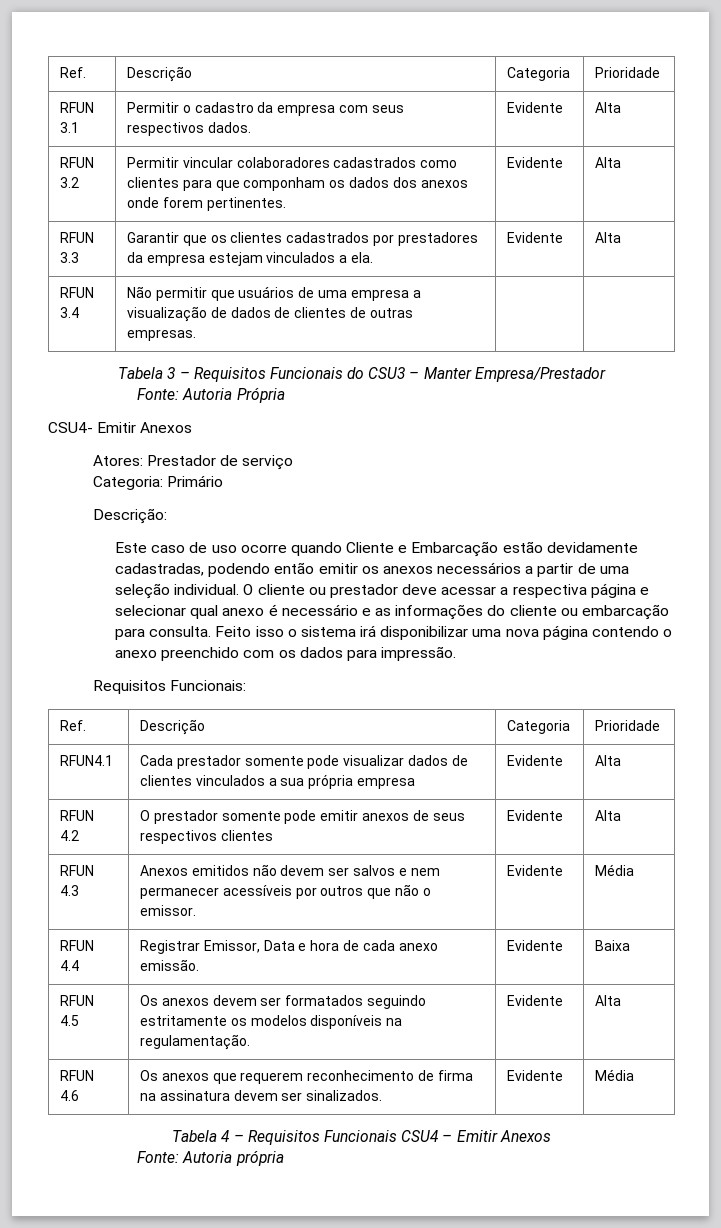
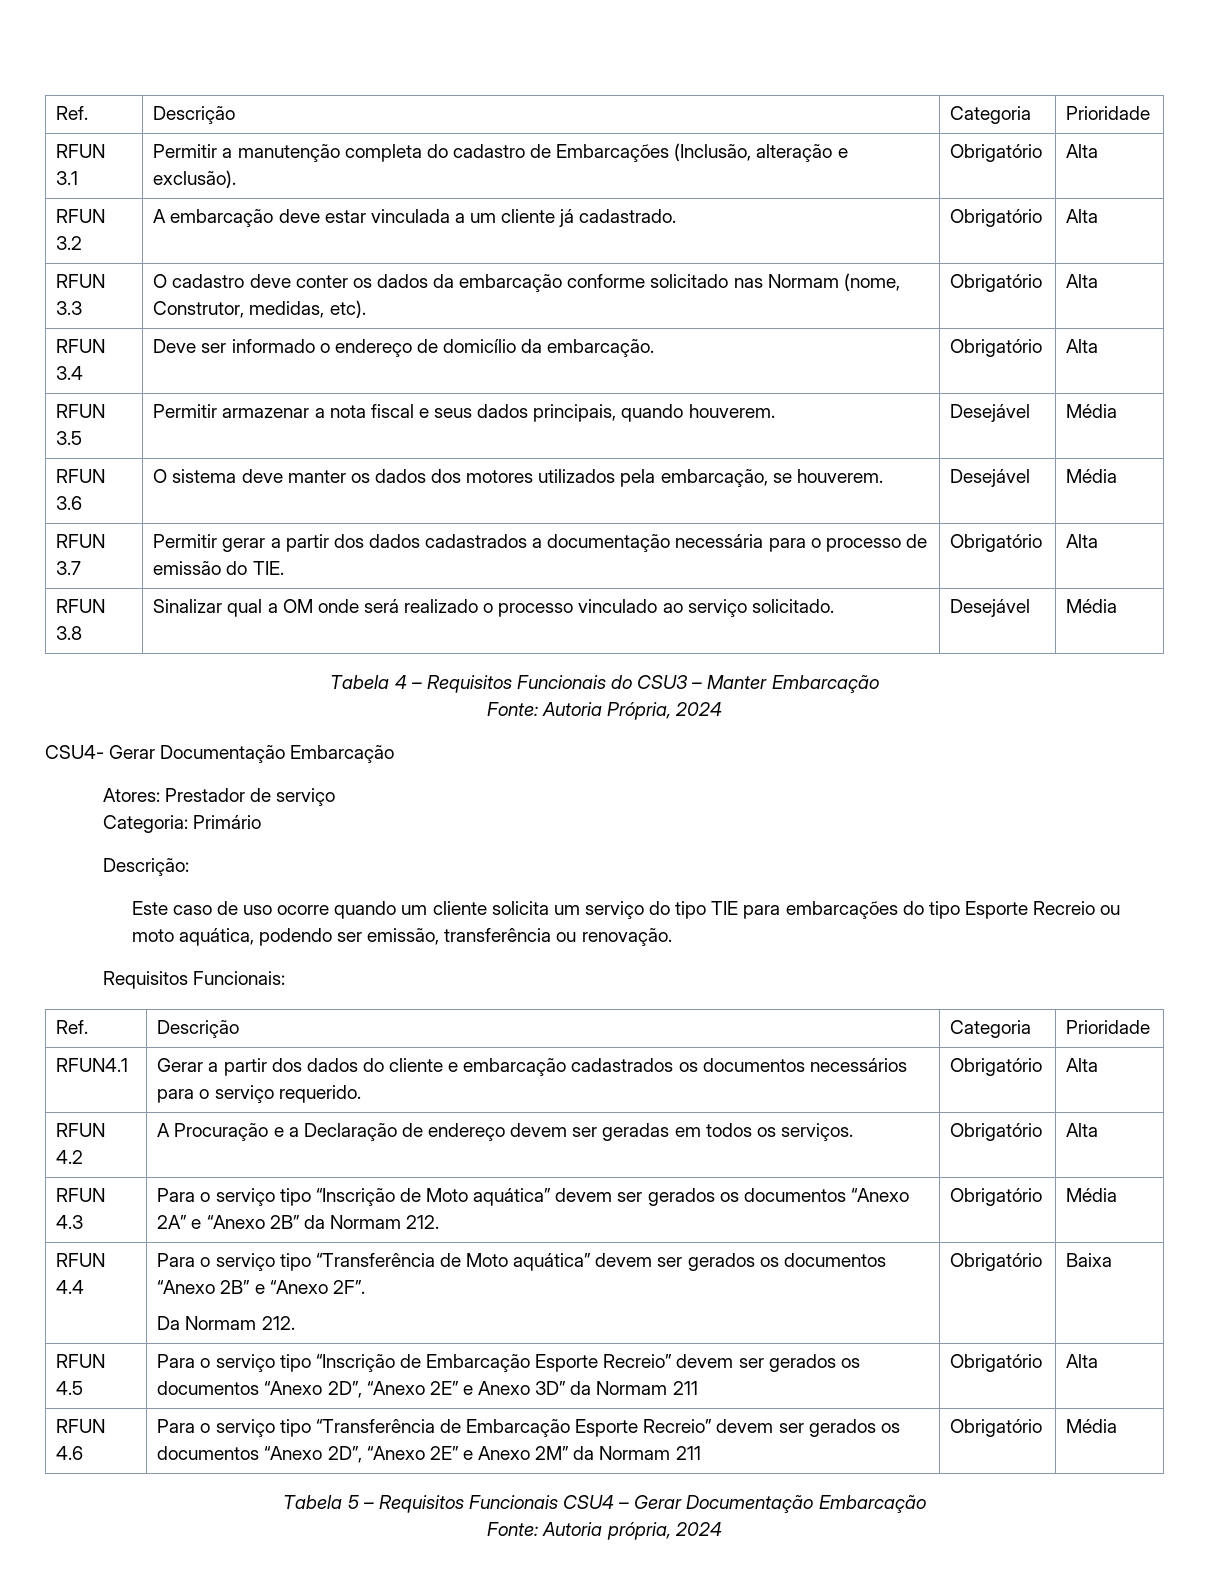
[182,102,404,116] [127,122,251,136] [507,102,564,113] [595,102,622,113] [60,157,95,168] [60,177,80,188] [127,157,458,168] [127,177,468,191] [127,197,286,211] [507,157,564,168] [595,157,622,168] [60,232,95,243] [60,252,80,263] [127,232,478,246] [127,252,374,266] [507,232,564,243] [595,232,622,243] [60,287,95,298] [60,307,80,318] [127,286,421,301] [127,306,413,322] [127,329,197,341] [118,367,176,379] o cadastro da empresa com seus respectivos dados. | Evidente | Alta // RFUN 3.2 | Permitir vincular colaboradores cadastrados como clientes para que componham os dados dos anexos onde forem pertinentes. | Evidente | Alta // RFUN 3.3 | Garantir que os clientes cadastrados por prestadores da empresa estejam vinculados a ela. | Evidente | Alta // RFUN 3.4 | Não permitir que usuários de uma empresa a visualização de dados de clientes de outras empresas. | | // Tabela 3 -> [222,143,848,162] [153,170,237,188] [950,144,1043,162] [1066,144,1099,158] [56,209,106,223] [56,236,83,250] [153,209,677,227] [950,209,1043,227] [1066,209,1099,223] [56,274,106,288] [56,301,83,315] [153,273,900,292] [153,300,366,318] [950,274,1043,292] [1066,274,1099,288] [56,339,106,353] [56,366,84,380] [153,339,655,357] [950,339,1043,357] [1066,339,1099,353] [56,404,106,418] [56,431,83,445] [153,404,775,422] [950,404,1031,422] [1066,404,1118,418] [56,469,106,483] [56,496,83,510] [153,469,883,487] [950,469,1031,487] [1066,469,1118,483] [56,534,106,548] [56,561,82,575] [153,534,928,552] [153,561,284,575] [950,534,1043,552] [1066,534,1099,548] [56,599,106,613] [56,626,83,640] [153,599,834,617] [950,599,1031,617] [1066,599,1118,613] [330,675,407,689] a manutenção completa do cadastro de Embarcações (Inclusão, alteração e exclusão). | Obrigatório | Alta // RFUN 3.2 | A embarcação deve estar vinculada a um cliente já cadastrado. | Obrigatório | Alta // RFUN 3.3 | O cadastro deve conter os dados da embarcação conforme solicitado nas Normam (nome, Construtor, medidas, etc). | Obrigatório | Alta // RFUN 3.4 | Deve ser informado o endereço de domicílio da embarcação. | Obrigatório | Alta // RFUN 3.5 | Permitir armazenar a nota fiscal e seus dados principais, quando houverem. | Desejável | Média // RFUN 3.6 | O sistema deve manter os dados dos motores utilizados pela embarcação, se houverem. | Desejável | Média // RFUN 3.7 | Permitir gerar a partir dos dados cadastrados a documentação necessária para o processo de emissão do TIE. | Obrigatório | Alta // RFUN 3.8 | Sinalizar qual a OM onde será realizado o processo vinculado ao serviço solicitado. | Desejável | Média // Tabela 4
[474,367,606,382] [137,387,285,403] Empresa/Prestador // Fonte: Autoria Própria -> [771,675,879,693] [486,701,723,720] Embarcação // Fonte: Autoria Própria, 2024
[97,422,193,433] Emitir Anexos -> [109,745,395,763] Gerar Documentação Embarcação
[346,541,638,557] [114,562,629,577] [114,583,649,599] [114,604,669,620] [114,625,673,640] [114,646,457,661] Cliente e Embarcação estão devidamente cadastradas, podendo então emitir os anexos necessários a partir de uma seleção individual. O cliente ou prestador deve acessar a respectiva página e selecionar qual anexo é necessário e as informações do cliente ou embarcação para consulta. Feito isso o sistema irá disponibilizar uma nova página contendo o anexo preenchido com os dados para impressão. -> [401,901,1121,919] [131,928,672,946] um cliente solicita um serviço do tipo TIE para embarcações do tipo Esporte Recreio ou moto aquática, podendo ser emissão, transferência ou renovação.
[140,755,468,769] [140,774,416,789] [507,755,564,766] [595,755,622,766] [60,810,95,821] [60,830,80,841] [140,810,465,824] [140,830,273,844] [507,810,564,821] [595,810,622,821] [60,865,95,876] [60,885,80,896] [140,864,440,876] [140,884,431,899] [140,905,197,916] [507,865,564,876] [595,864,635,876] [60,940,95,951] [60,960,80,971] [140,940,438,954] [140,959,200,971] [507,940,564,951] [595,940,631,951] [60,995,95,1006] [60,1015,80,1026] [140,995,427,1009] [140,1015,403,1029] [140,1034,251,1050] [507,995,564,1006] [595,995,622,1006] [60,1070,95,1081] [60,1090,80,1101] [140,1070,473,1084] [140,1090,383,1101] [507,1070,564,1081] [595,1069,635,1081] [172,1130,230,1142] Cada prestador somente pode visualizar dados de clientes vinculados a sua própria empresa | Evidente | Alta // RFUN 4.2 | O prestador somente pode emitir anexos de seus respectivos clientes | Evidente | Alta // RFUN 4.3 | Anexos emitidos não devem ser salvos e nem permanecer acessíveis por outros que não o emissor. | Evidente | Média // RFUN 4.4 | Registrar Emissor, Data e hora de cada anexo emissão. | Evidente | Baixa // RFUN 4.5 | Os anexos devem ser formatados seguindo estritamente os modelos disponíveis na regulamentação. | Evidente | Alta // RFUN 4.6 | Os anexos que requerem reconhecimento de firma na assinatura devem ser sinalizados. | Evidente | Média // Tabela 4 -> [157,1058,907,1076] [157,1085,361,1103] [950,1058,1043,1076] [1066,1058,1099,1072] [56,1123,106,1137] [56,1150,84,1164] [157,1123,854,1141] [950,1123,1043,1141] [1066,1123,1099,1137] [56,1188,106,1202] [56,1215,84,1229] [157,1188,910,1206] [157,1215,440,1229] [950,1188,1043,1206] [1066,1188,1118,1202] [56,1253,106,1267] [56,1280,85,1294] [157,1253,886,1271] [157,1280,365,1294] [157,1316,295,1330] [950,1253,1043,1271] [1066,1253,1113,1267] [56,1354,106,1368] [56,1381,84,1395] [157,1354,860,1372] [157,1381,698,1398] [950,1354,1043,1372] [1066,1354,1099,1368] [56,1419,106,1433] [56,1446,84,1460] [157,1419,900,1437] [157,1446,701,1463] [950,1419,1043,1437] [1066,1419,1118,1433] [283,1495,359,1509] Gerar a partir dos dados do cliente e embarcação cadastrados os documentos necessários para o serviço requerido. | Obrigatório | Alta // RFUN 4.2 | A Procuração e a Declaração de endereço devem ser geradas em todos os serviços. | Obrigatório | Alta // RFUN 4.3 | Para o serviço tipo “Inscrição de Moto aquática” devem ser gerados os documentos “Anexo 2A” e “Anexo 2B” da Normam 212. | Obrigatório | Média // RFUN 4.4 | Para o serviço tipo “Transferência de Moto aquática” devem ser gerados os documentos “Anexo 2B” e “Anexo 2F”. // Da Normam 212. | Obrigatório | Baixa // RFUN 4.5 | Para o serviço tipo “Inscrição de Embarcação Esporte Recreio” devem ser gerados os documentos “Anexo 2D”, “Anexo 2E” e Anexo 3D” da Normam 211 | Obrigatório | Alta // RFUN 4.6 | Para o serviço tipo “Transferência de Embarcação Esporte Recreio” devem ser gerados os documentos “Anexo 2D”, “Anexo 2E” e Anexo 2M” da Normam 211 | Obrigatório | Média // Tabela 5
[456,1130,551,1142] [137,1150,284,1166] Emitir Anexos // Fonte: Autoria própria -> [634,1495,926,1513] [487,1521,722,1540] Gerar Documentação Embarcação // Fonte: Autoria própria, 2024

